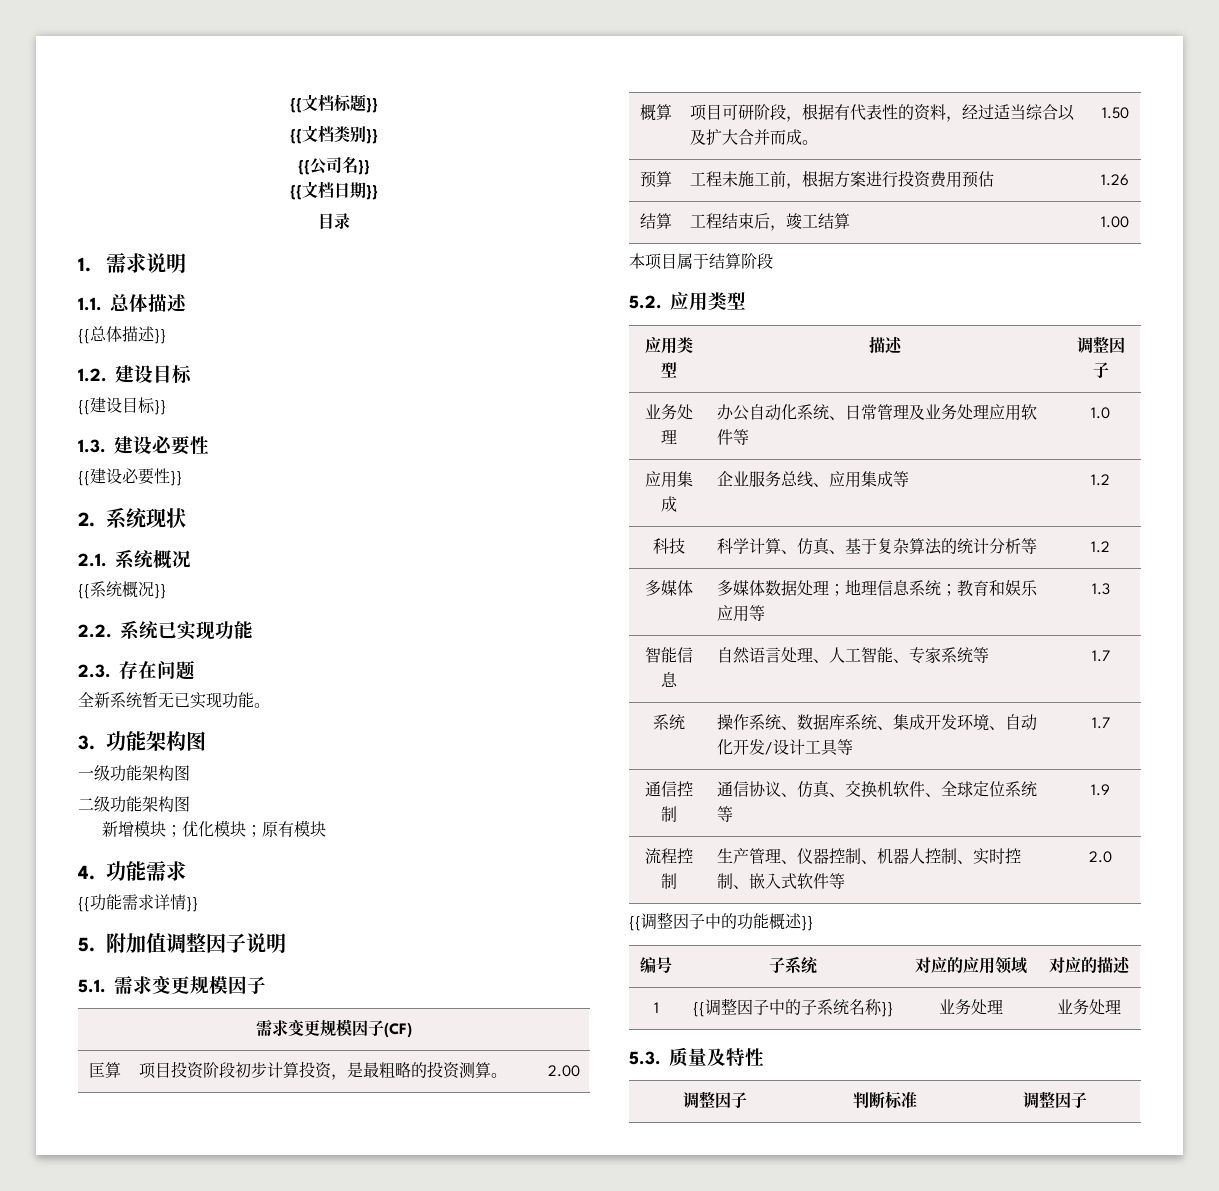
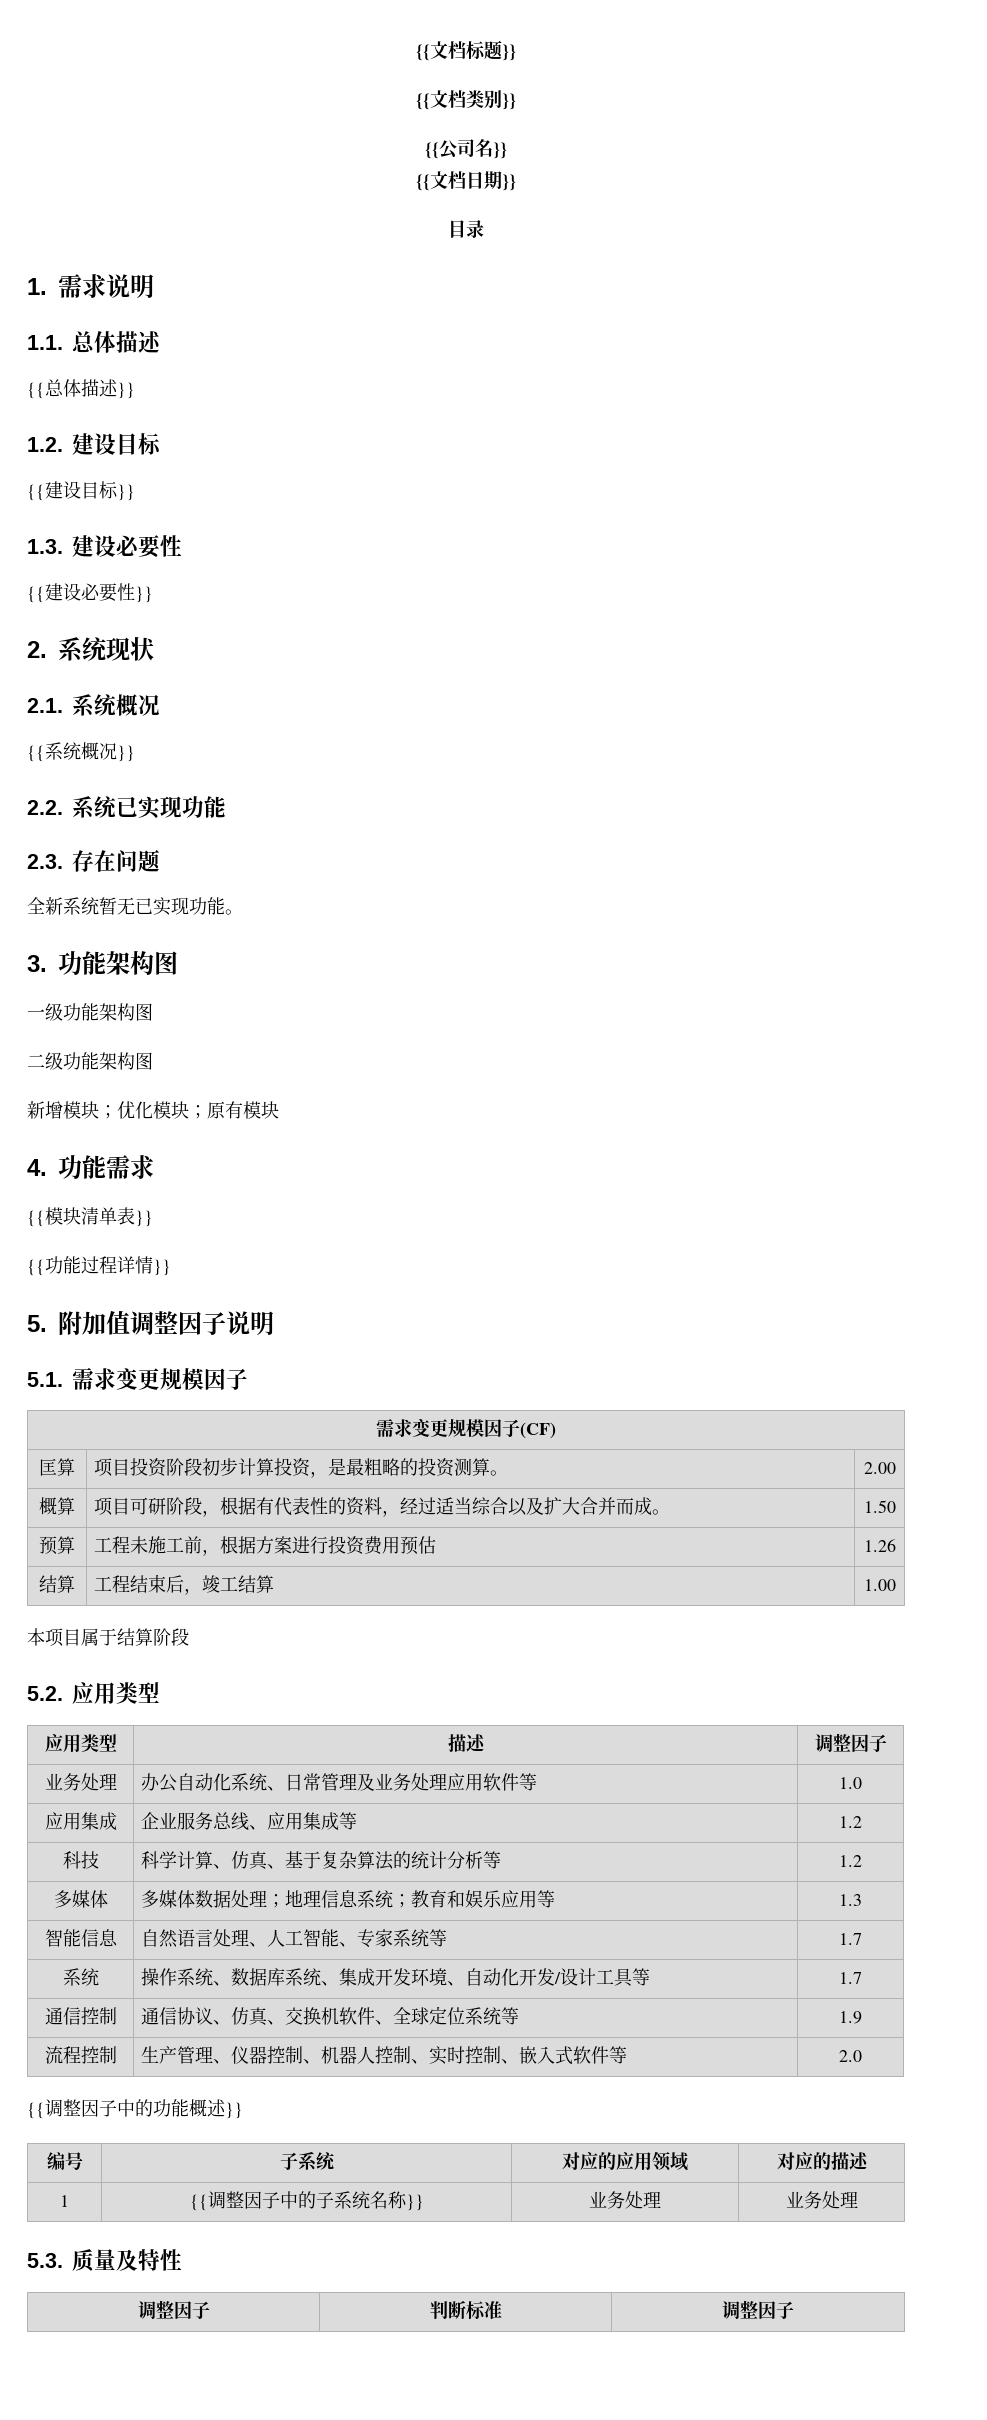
(187, 871) none -> [27,1207,153,1227] // {{模块清单表}}
[122,894,154,910] 需求 -> [81,1256,117,1274] 过程

